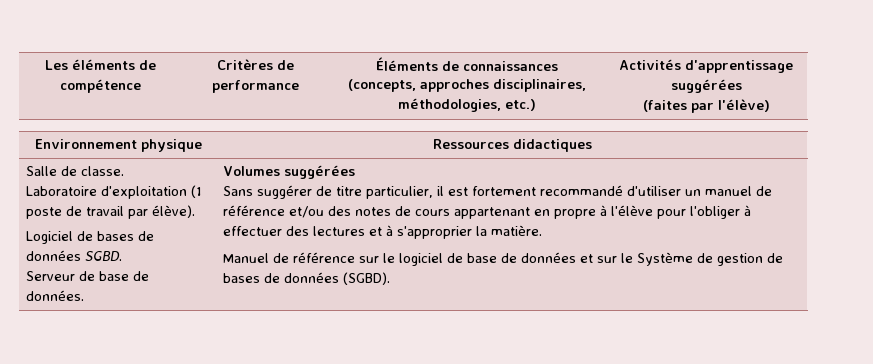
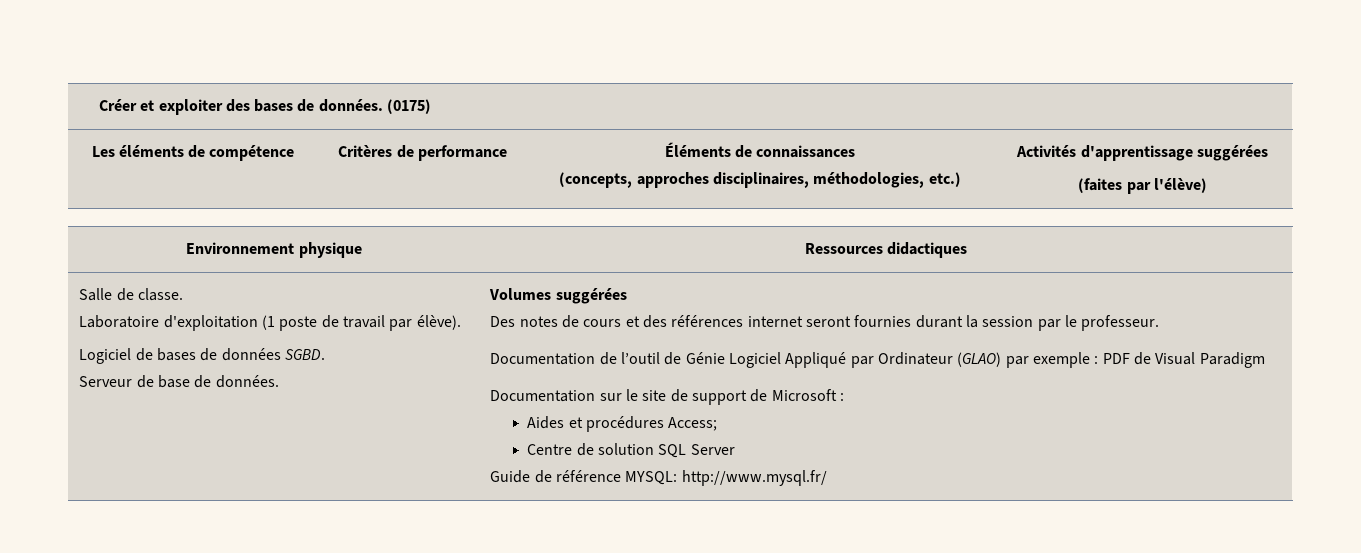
(44, 65) none -> [98,99,432,115] Créer et exploiter des bases de données. (0175) //
[223,185,773,199] [223,205,752,219] [223,225,543,239] [223,252,784,266] [223,272,391,285] Sans suggérer de titre particulier, il est fortement recommandé d'utiliser un manuel de référence et/ou des notes de cours appartenant en propre à l'élève pour l'obliger à effectuer des lectures et à s'approprier la matière. // Manuel de référence sur le logiciel de base de données et sur le Système de gestion de bases de données (SGBD). -> [490,315,1160,331] [490,352,1265,368] [490,389,844,405] [527,416,718,432] [527,443,735,458] [490,470,827,486] Des notes de cours et des références internet seront fournies durant la session par le professeur. // Documentation de l’outil de Génie Logiciel Appliqué par Ordinateur (GLAO) par exemple : PDF de Visual Paradigm // Documentation sur le site de support de Microsoft : // Aides et procédures Access; // Centre de solution SQL Server // Guide de référence MYSQL: http://www.mysql.fr/

